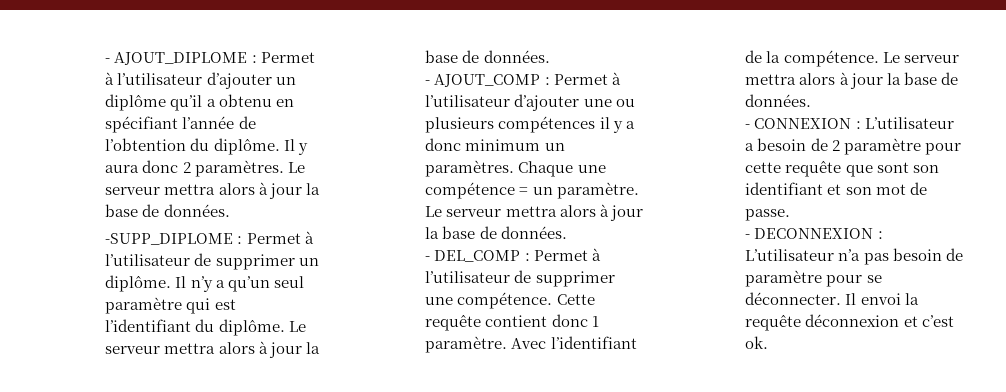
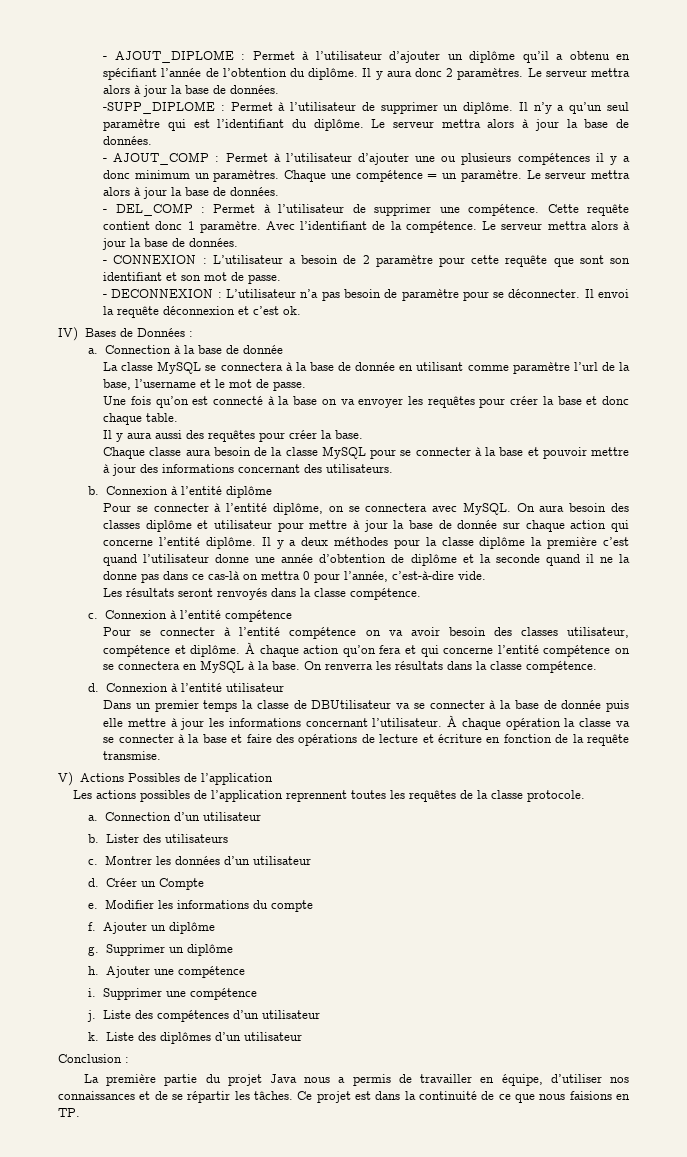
(769, 342) none -> [58,327,193,341] [88,345,283,354] [103,361,630,374] [103,379,307,391] [103,396,629,408] [103,413,179,425] [103,430,364,442] [103,446,629,459] [103,464,394,476] [88,486,272,498] [103,502,630,515] [103,520,629,532] [103,537,629,549] [103,554,630,566] [103,571,487,583] [103,588,422,600] [88,610,292,622] [103,627,629,639] [103,642,630,657] [103,660,598,673] [88,683,284,692] [103,700,629,712] [103,715,630,730] [103,734,629,746] [103,751,162,760] [58,772,273,786] [73,790,586,802] [88,812,261,821] [88,834,228,843] [88,855,311,865] [88,878,204,890] [88,899,313,912] [88,922,216,934] [88,944,233,956] [88,966,245,978] [88,988,258,1000] [87,1010,321,1022] [88,1032,302,1044] [58,1054,129,1063] [83,1074,629,1086] [58,1091,630,1103] [58,1108,80,1117] // IV) Bases de Données : // a. Connection à la base de donnée // La classe MySQL se connectera à la base de donnée en utilisant comme paramètre l’url de la base, l’username et le mot de passe. // Une fois qu’on est connecté à la base on va envoyer les requêtes pour créer la base et donc chaque table. // Il y aura aussi des requêtes pour créer la base. // Chaque classe aura besoin de la classe MySQL pour se connecter à la base et pouvoir mettre à jour des informations concernant des utilisateurs. // b. Connexion à l’entité diplôme // Pour se connecter à l’entité diplôme, on se connectera avec MySQL. On aura besoin des classes diplôme et utilisateur pour mettre à jour la base de donnée sur chaque action qui concerne l’entité diplôme. Il y a deux méthodes pour la classe diplôme la première c’est quand l’utilisateur donne une année d’obtention de diplôme et la seconde quand il ne la donne pas dans ce cas-là on mettra 0 pour l’année, c’est-à-dire vide. // Les résultats seront renvoyés dans la classe compétence. // c. Connexion à l’entité compétence // Pour se connecter à l’entité compétence on va avoir besoin des classes utilisateur, compétence et diplôme. À chaque action qu’on fera et qui concerne l’entité compétence on se connectera en MySQL à la base. On renverra les résultats dans la classe compétence. // d. Connexion à l’entité utilisateur // Dans un premier temps la classe de DBUtilisateur va se connecter à la base de donnée puis elle mettre à jour les informations concernant l’utilisateur. À chaque opération la classe va se connecter à la base et faire des opérations de lecture et écriture en fonction de la requête transmise. // V) Actions Possibles de l’application // Les actions possibles de l’application reprennent toutes les requêtes de la classe protocole. // a. Connection d’un utilisateur // b. Lister des utilisateurs // c. Montrer les données d’un utilisateur // d. Créer un Compte // e. Modifier les informations du compte // f. Ajouter un diplôme // g. Supprimer un diplôme // h. Ajouter une compétence // i. Supprimer une compétence // j. Liste des compétences d’un utilisateur // k. Liste des diplômes d’un utilisateur // Conclusion : // La première partie du projet Java nous a permis de travailler en équipe, d’utiliser nos connaissances et de se répartir les tâches. Ce projet est dans la continuité de ce que nous faisions en TP.

